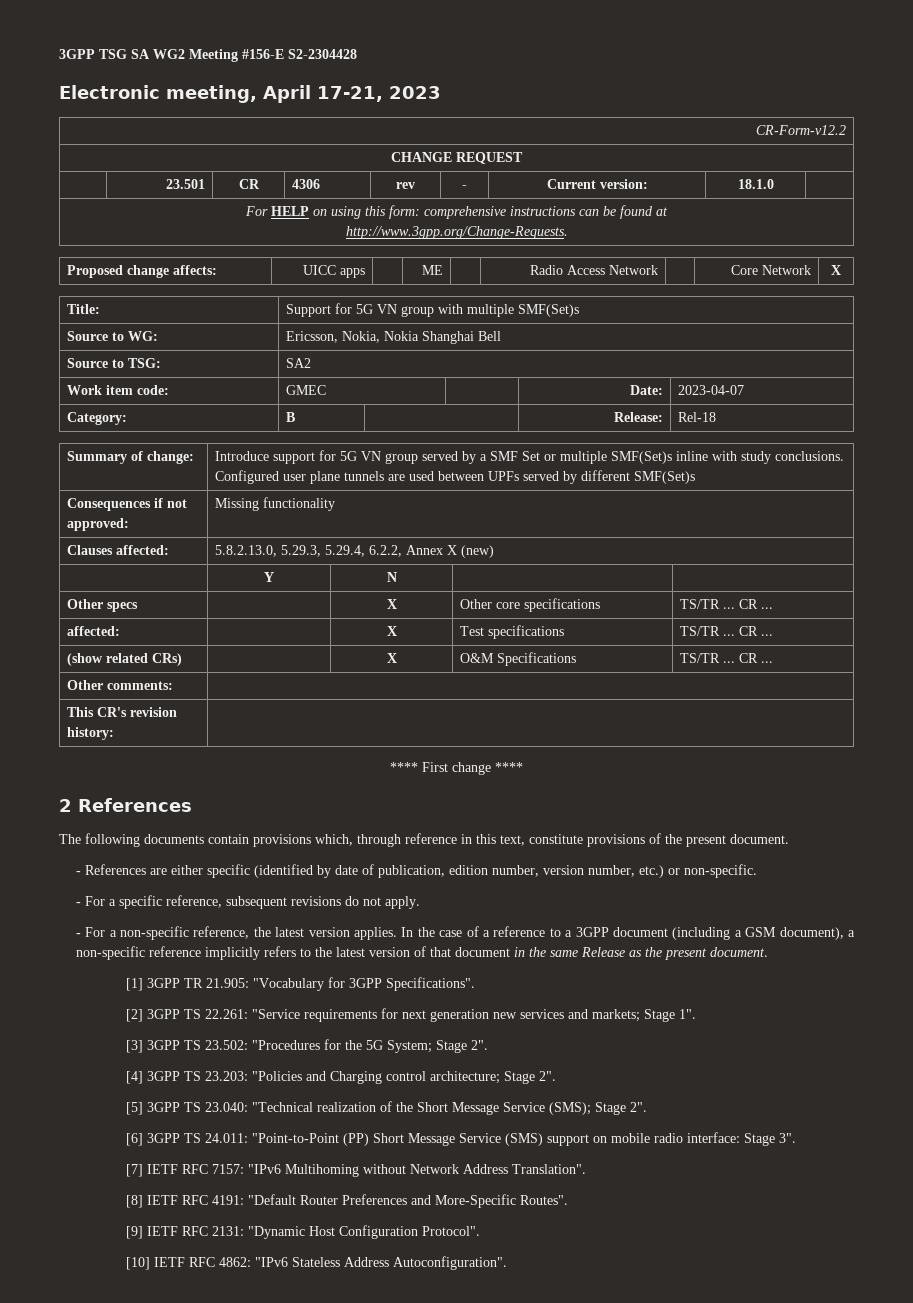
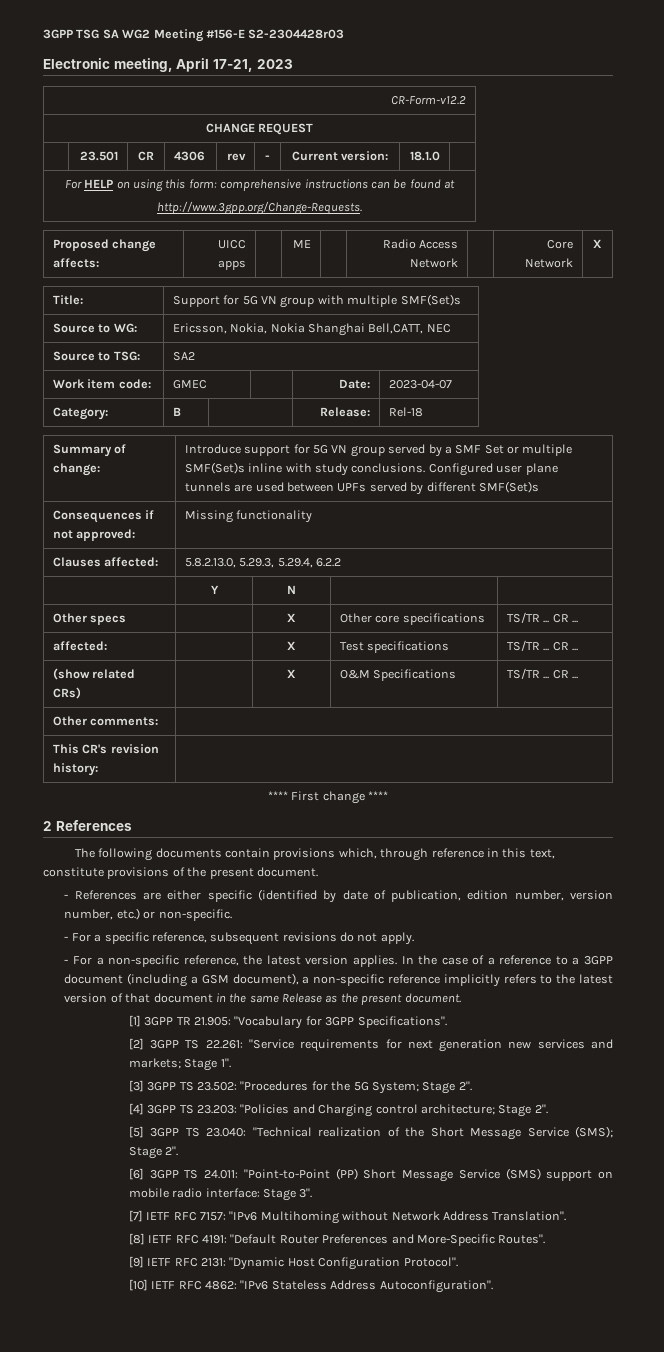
[288,49,357,59] S2-2304428 -> [248,29,345,39] S2-2304428r03
[478,331,502,341] Bell -> [368,323,451,334] Bell,CATT, NEC
[369,545,495,558] 6.2.2, Annex X (new) -> [315,558,341,567] 6.2.2

